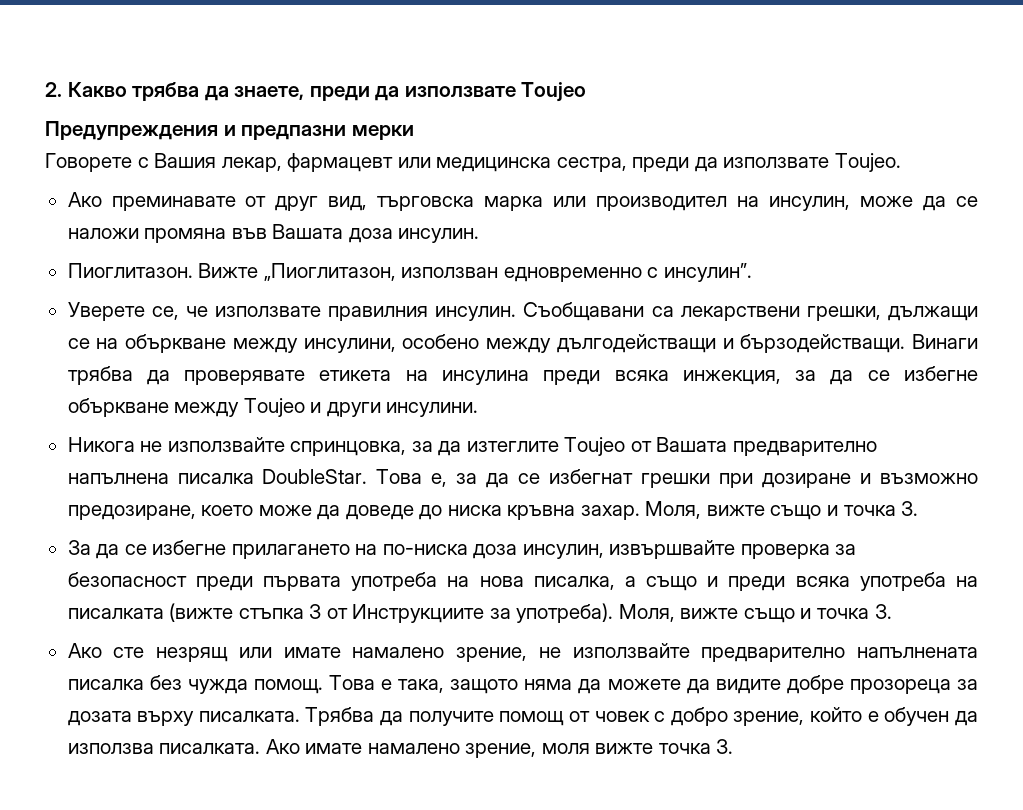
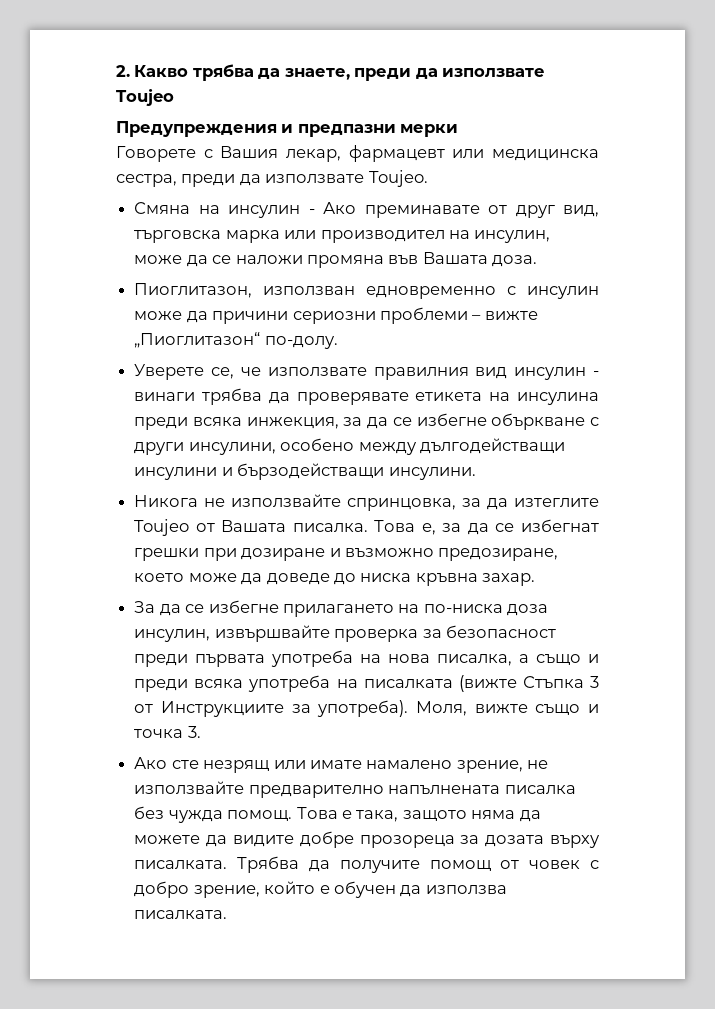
(901, 162) none -> [134,202,315,218] Смяна на инсулин -
[348,228,480,243] [67,263,752,282] доза инсулин. // Пиоглитазон. Вижте „Пиоглитазон, използван едновременно с инсулин”. -> [492,255,538,267] [134,283,600,299] [134,307,538,324] [134,332,338,349] доза. // Пиоглитазон, използван едновременно с инсулин може да причини сериозни проблеми – вижте „Пиоглитазон“ по-долу.
[435,302,978,321] [67,334,979,353] инсулин. Съобщавани са лекарствени грешки, дължащи се на объркване между инсулини, особено между дългодействащи и бързодействащи. Винаги -> [475,367,599,380] [134,392,196,401] вид инсулин - винаги
[174,398,381,417] между Toujeo и други -> [590,417,599,426] [134,438,565,455] [134,463,385,480] с други инсулини, особено между дългодействащи инсулини и бързодействащи
[732,441,877,456] [67,469,368,484] предварително напълнена писалка DoubleStar. -> [292,523,368,532] писалка.
[645,501,919,520] Моля, вижте също и точка 3. -> (536, 579) none
[238,608,304,619] стъпка -> [522,676,584,688] Стъпка
[265,739,734,758] Ако имате намалено зрение, моля вижте точка 3. -> (228, 914) none

